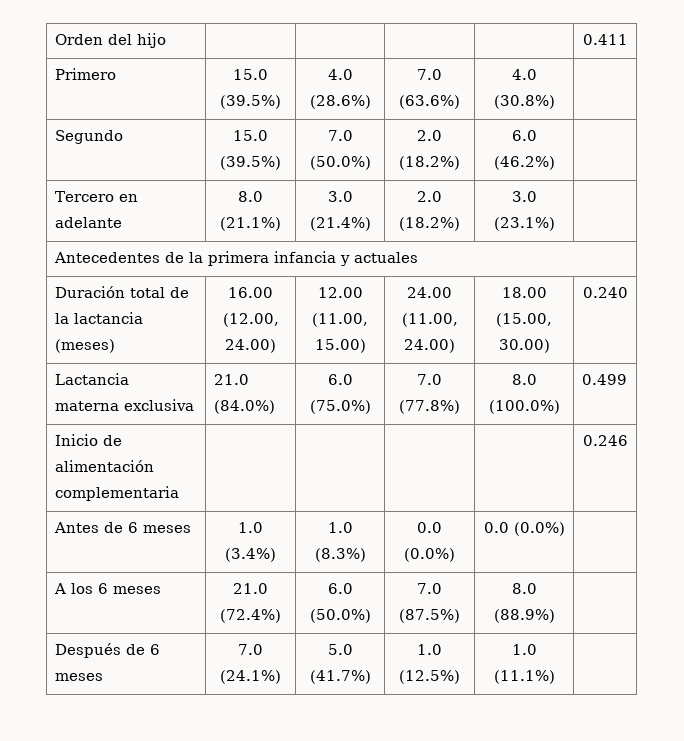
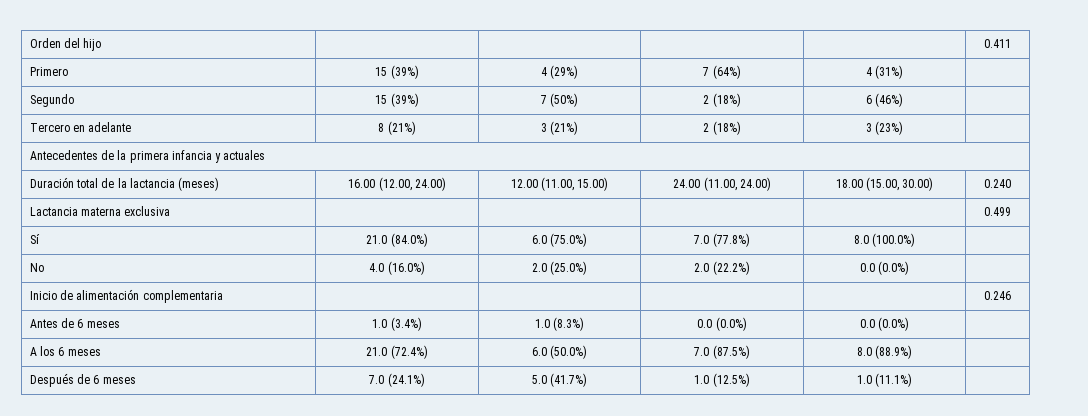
[233,69,268,80] [220,95,281,109] [327,69,353,80] [309,95,371,109] [417,69,442,80] [399,95,460,109] [511,69,537,80] [493,95,555,109] [54,130,123,144] [233,130,268,141] [220,156,281,170] [327,130,353,141] [309,156,371,170] [417,130,442,141] [399,156,460,170] [511,130,537,141] [493,156,555,170] [54,191,138,202] [54,217,122,228] [238,191,263,202] [220,217,281,231] [327,191,353,202] [309,217,371,231] [417,191,442,202] [399,217,460,231] [511,191,537,202] [493,217,555,231] 15.0 (39.5%) | 4.0 (28.6%) | 7.0 (63.6%) | 4.0 (30.8%) | // Segundo | 15.0 (39.5%) | 7.0 (50.0%) | 2.0 (18.2%) | 6.0 (46.2%) | // Tercero en adelante | 8.0 (21.1%) | 3.0 (21.4%) | 2.0 (18.2%) | 3.0 (23.1%) -> [375,65,419,79] [540,65,579,79] [703,65,741,79] [865,65,904,79] [29,94,74,107] [375,93,419,107] [540,93,579,107] [703,93,741,107] [865,93,904,107] [29,122,132,132] [378,121,416,135] [540,121,579,135] [703,121,741,135] [865,121,904,135] 15 (39%) | 4 (29%) | 7 (64%) | 4 (31%) | // Segundo | 15 (39%) | 7 (50%) | 2 (18%) | 6 (46%) | // Tercero en adelante | 8 (21%) | 3 (21%) | 2 (18%) | 3 (23%)
(194, 405) none -> [984,207,1011,216] [29,234,40,244] | | | | 0.499 // Sí |
[581,374,627,385] 0.499 -> [29,263,44,272] [369,261,425,275] [531,261,588,275] [694,261,750,275] [859,261,910,275] // No | 4.0 (16.0%) | 2.0 (25.0%) | 2.0 (22.2%) | 0.0 (0.0%) |

